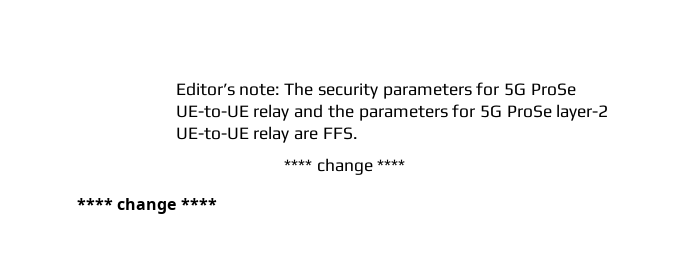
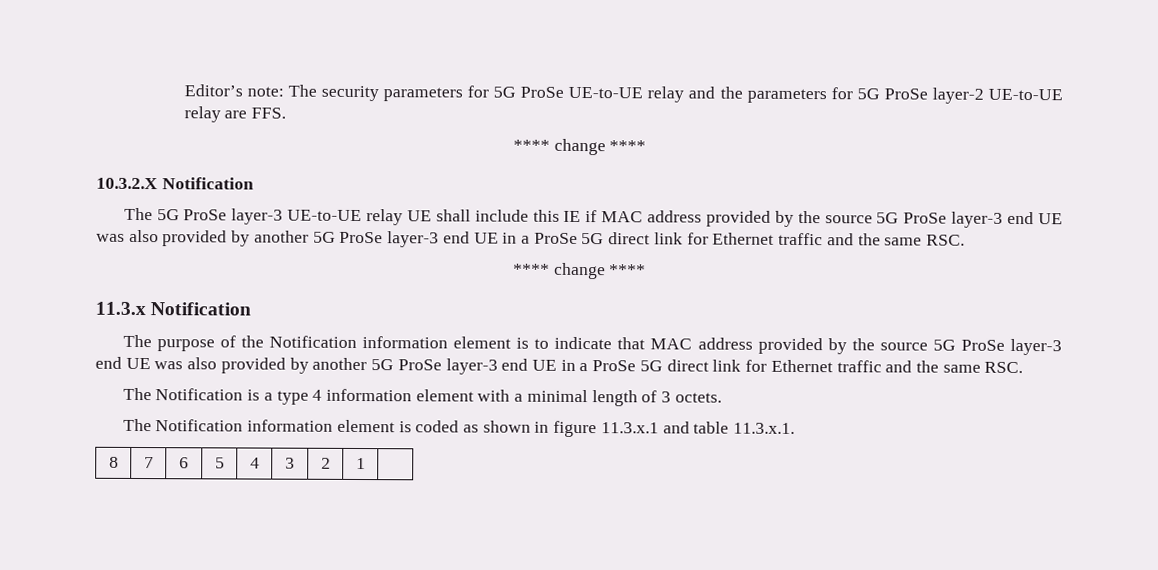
[77,198,217,214] **** change **** -> [96,177,254,190] [123,207,1063,228] [96,229,965,248] [512,262,647,280] [95,301,252,316] [122,334,1062,356] [95,356,1024,375] [122,387,722,407] [122,418,796,438] [108,456,119,468] [143,457,154,469] [179,457,189,469] [214,457,225,469] [249,457,260,469] [285,457,295,469] [320,457,331,469] [355,457,366,470] 10.3.2.X Notification // The 5G ProSe layer-3 UE-to-UE relay UE shall include this IE if MAC address provided by the source 5G ProSe layer-3 end UE was also provided by another 5G ProSe layer-3 end UE in a ProSe 5G direct link for Ethernet traffic and the same RSC. // **** change **** // 11.3.x Notification // The purpose of the Notification information element is to indicate that MAC address provided by the source 5G ProSe layer-3 end UE was also provided by another 5G ProSe layer-3 end UE in a ProSe 5G direct link for Ethernet traffic and the same RSC. // The Notification is a type 4 information element with a minimal length of 3 octets. // The Notification information element is coded as shown in figure 11.3.x.1 and table 11.3.x.1. // 8 | 7 | 6 | 5 | 4 | 3 | 2 | 1 |

